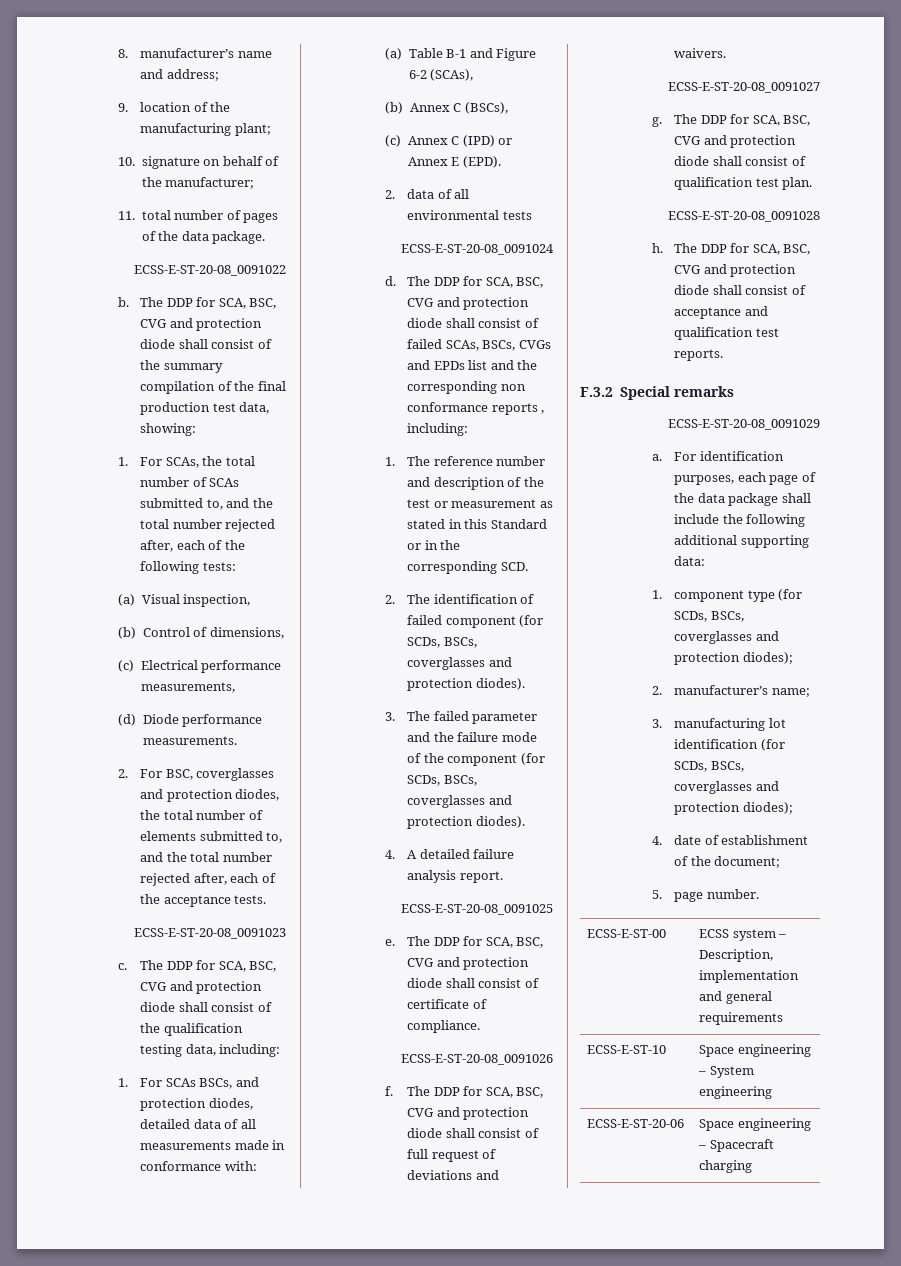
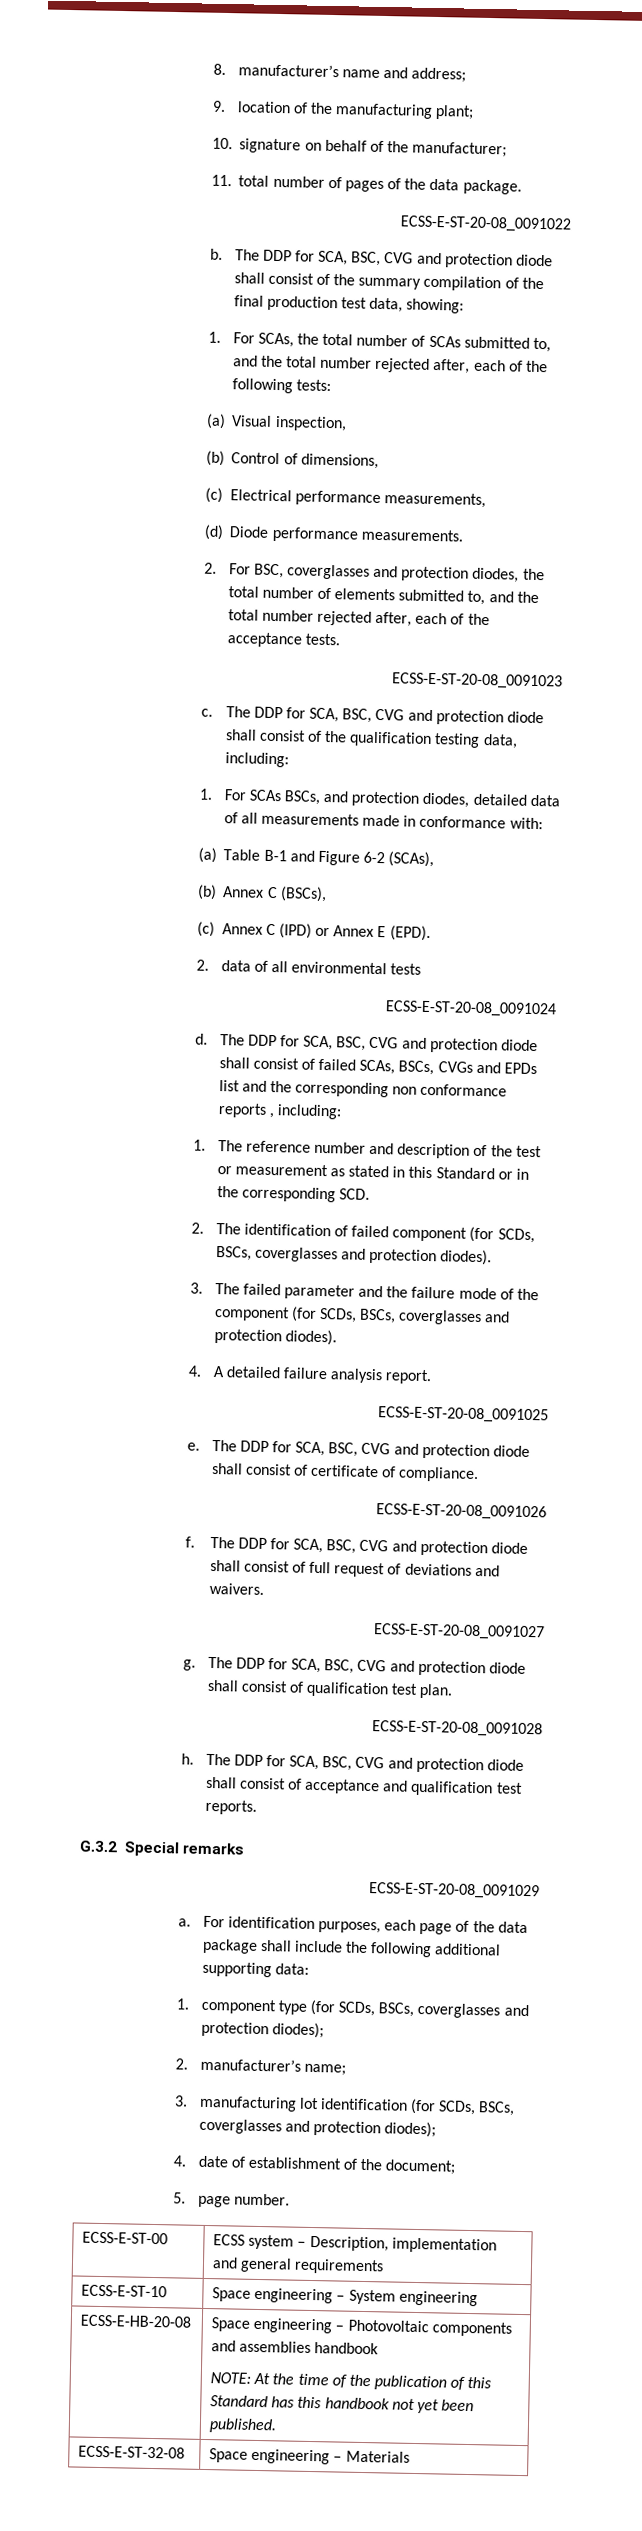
[580,387,613,397] F.3.2 -> [79,1840,118,1853] G.3.2
[587,1119,685,1128] [699,1118,811,1131] [698,1139,774,1152] [699,1160,753,1173] ECSS-E-ST-20-06 | Space engineering – Spacecraft charging -> [80,2314,192,2328] [211,2317,512,2337] [211,2340,380,2355] [210,2372,493,2391] [210,2395,475,2414] [209,2418,278,2434] [78,2445,186,2459] [209,2448,410,2465] ECSS-E-HB-20-08 | Space engineering – Photovoltaic components and assemblies handbook // NOTE: At the time of the publication of this Standard has this handbook not yet been published. // ECSS-E-ST-32-08 | Space engineering – Materials

